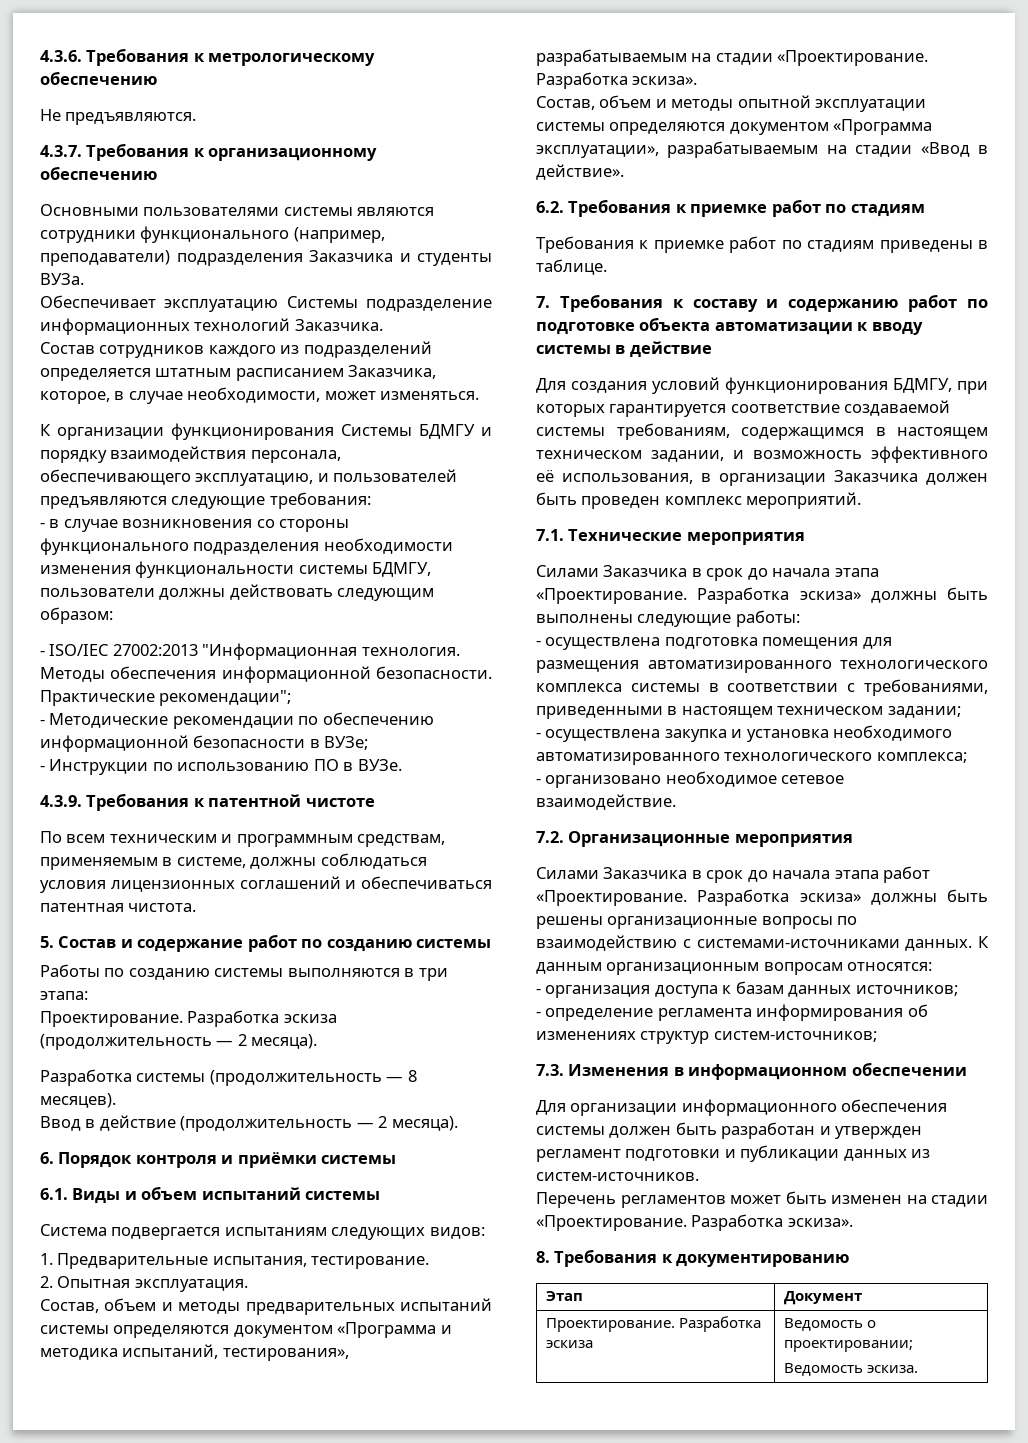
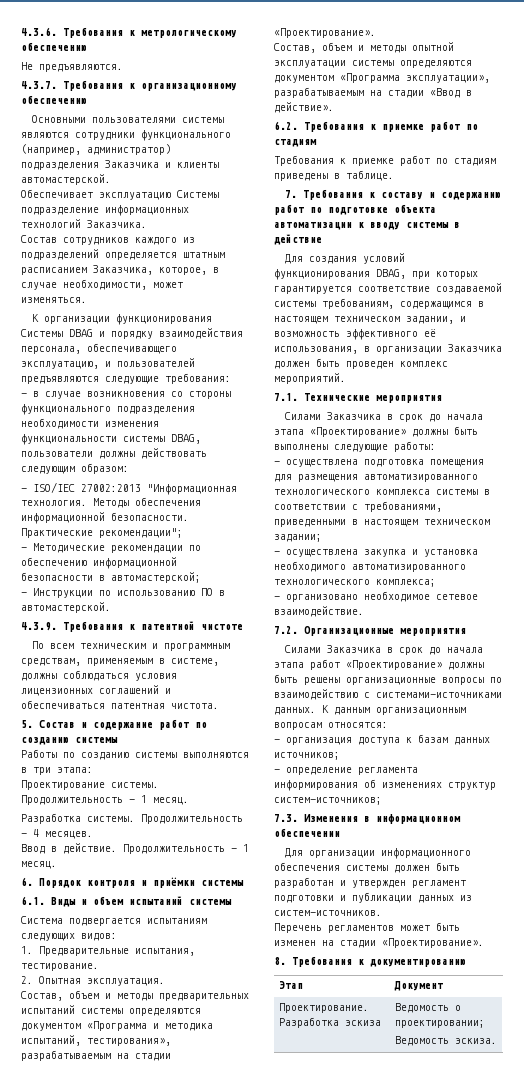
[40,250,170,266] преподаватели) -> [87,144,171,155] администратор)
[417,253,492,266] [40,273,84,285] студенты ВУЗа. -> [177,162,219,168] [21,174,111,185] клиенты автомастерской.
[419,424,475,439] БДМГУ -> [69,329,93,337] DBAG
[372,562,432,577] БДМГУ, -> [171,434,201,444] DBAG,
[324,736,369,750] ВУЗе; -> [111,572,201,583] автомастерской;
[357,759,402,771] ВУЗе. -> [21,602,111,613] автомастерской.
[40,1010,337,1027] [40,1034,318,1050] [40,1069,417,1086] [40,1093,116,1108] [40,1115,458,1132] Проектирование. Разработка эскиза (продолжительность — 2 месяца). // Разработка системы (продолжительность — 8 месяцев). // Ввод в действие (продолжительность — 2 месяца). -> [21,780,159,790] [21,795,189,805] [21,813,243,824] [21,829,93,839] [21,843,249,854] [21,861,57,869] Проектирование системы. Продолжительность — 1 месяц. // Разработка системы. Продолжительность — 4 месяцев. // Ввод в действие. Продолжительность — 1 месяц.
[777,50,929,66] [536,72,698,89] «Проектирование. Разработка эскиза». -> [274,28,376,38] «Проектирование».
[893,378,952,393] БДМГУ, -> [376,269,406,279] DBAG,
[536,587,861,604] «Проектирование. Разработка эскиза» -> [310,427,406,437] «Проектирование»
[536,889,861,906] «Проектирование. Разработка эскиза» -> [346,660,442,670] «Проектирование»
[536,1214,853,1231] «Проектирование. Разработка эскиза». -> [382,938,484,948] «Проектирование».

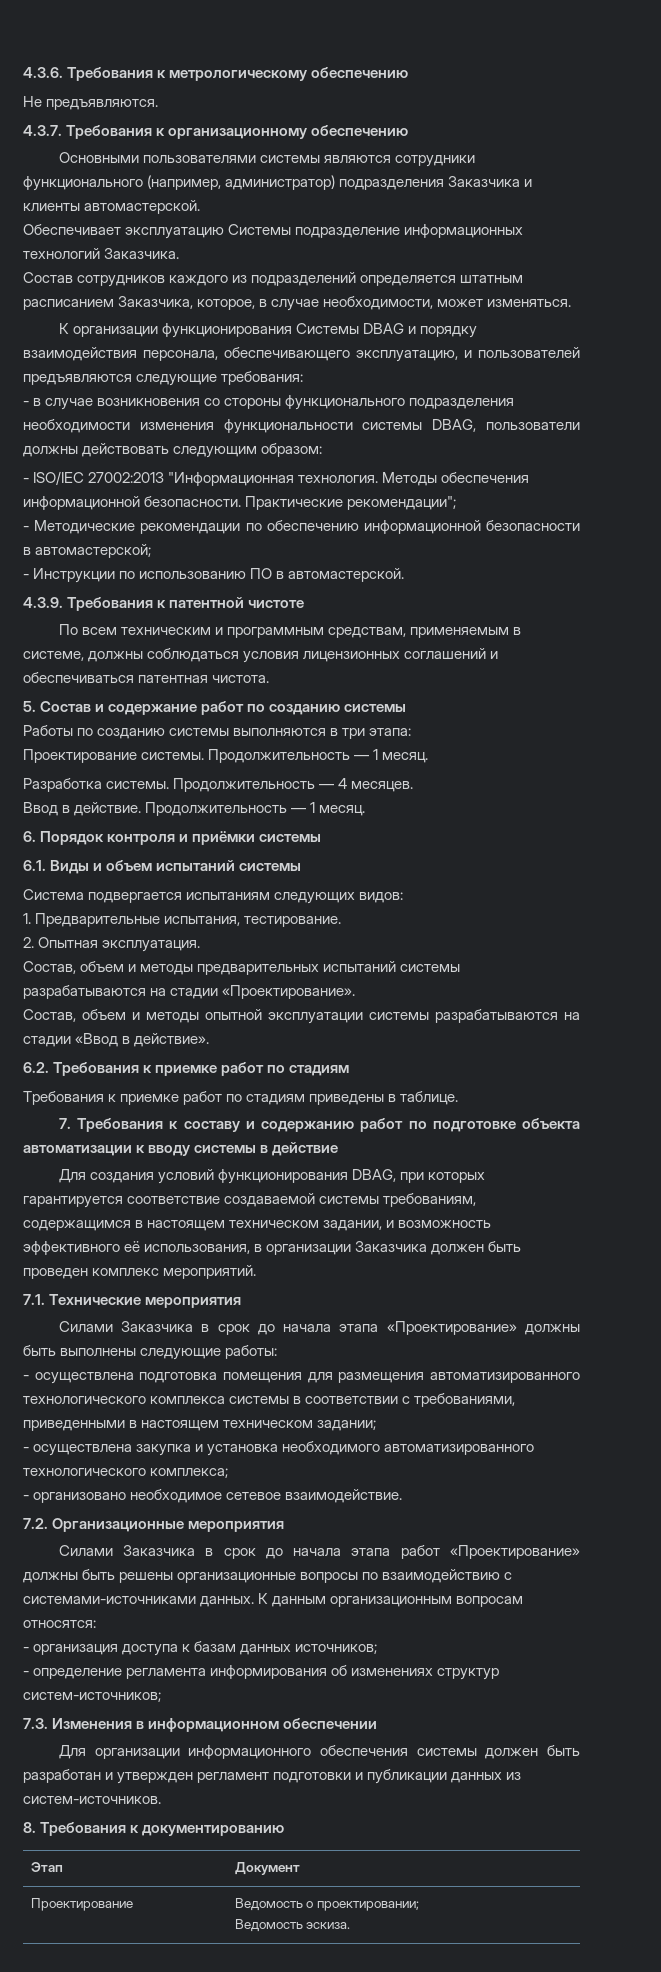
[129,1008,201,1016] [21,1021,213,1031] [21,1035,171,1046] [21,1050,111,1061] определяются документом «Программа и методика испытаний, тестирования», разрабатываемым -> [23,985,146,999] разрабатываются
[400,60,472,68] [274,73,490,83] [274,87,364,98] определяются документом «Программа эксплуатации», разрабатываемым -> [435,1009,558,1023] разрабатываются
[274,922,460,933] [274,938,484,948] // Перечень регламентов может быть изменен на стадии «Проектирование». -> (161, 1800) none
[279,1003,370,1013] [279,1017,382,1028] Проектирование. Разработка эскиза -> [30,1898,133,1911] Проектирование

